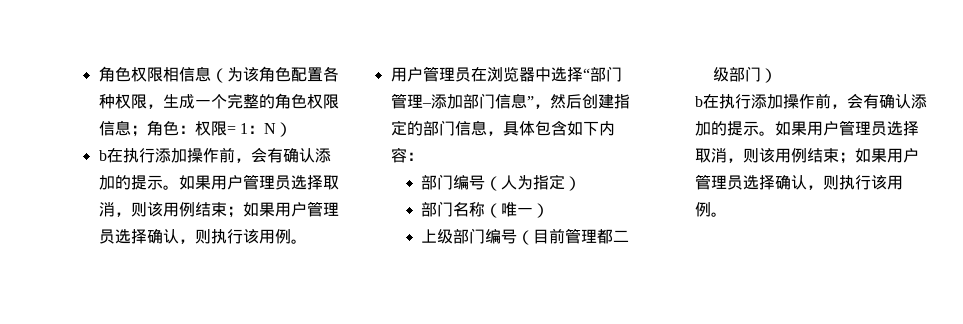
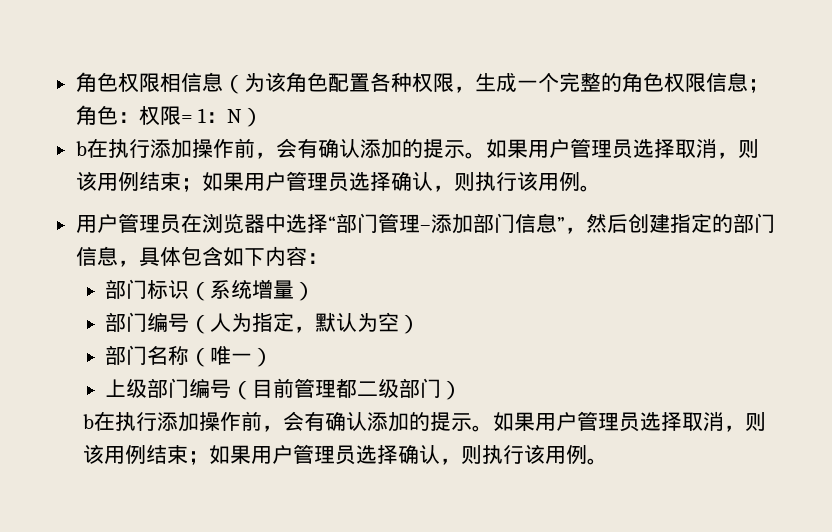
(423, 156) none -> [105,279,316,301] // 部门标识（系统增量）
(565, 182) none -> [294,312,400,333] ，默认为空

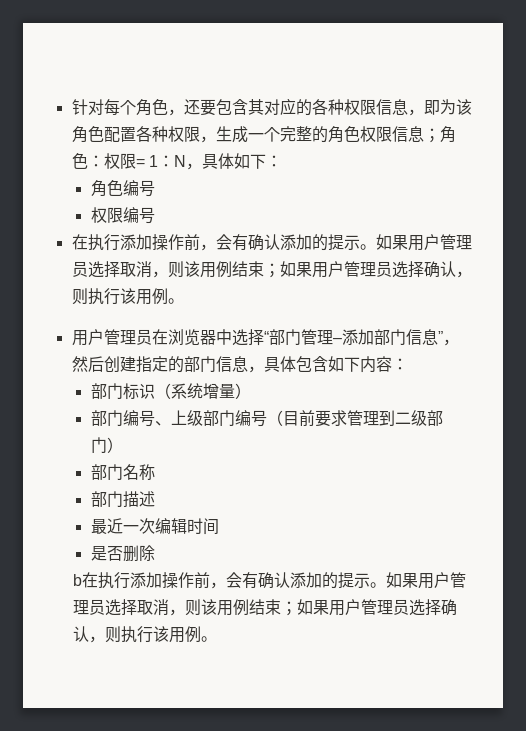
[75,72,244,94] 角色权限相信息（ -> [71,98,440,116] 针对每个角色，还要包含其对应的各种权限信息，即
[242,107,264,127] [75,141,87,156] ） // b -> [185,153,282,170] [90,180,155,197] [90,207,155,224] ，具体如下： // 角色编号 // 权限编号 //
[189,312,421,334] [105,345,274,367] （人为指定，默认为空） // 部门名称（唯一） // -> [154,421,171,426] 、
[294,378,358,398] 管理都 -> [314,410,395,427] 要求管理到
(463, 390) none -> [90,464,155,480] [90,491,155,508] [90,518,219,535] [90,545,155,562] // 部门名称 // 部门描述 // 最近一次编辑时间 // 是否删除

